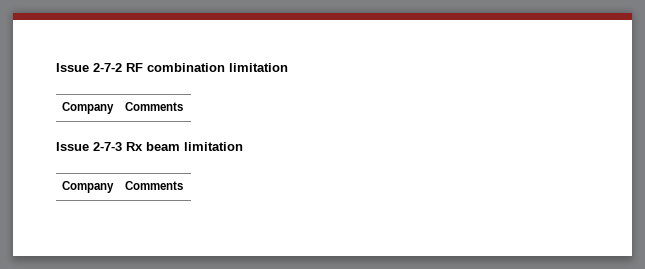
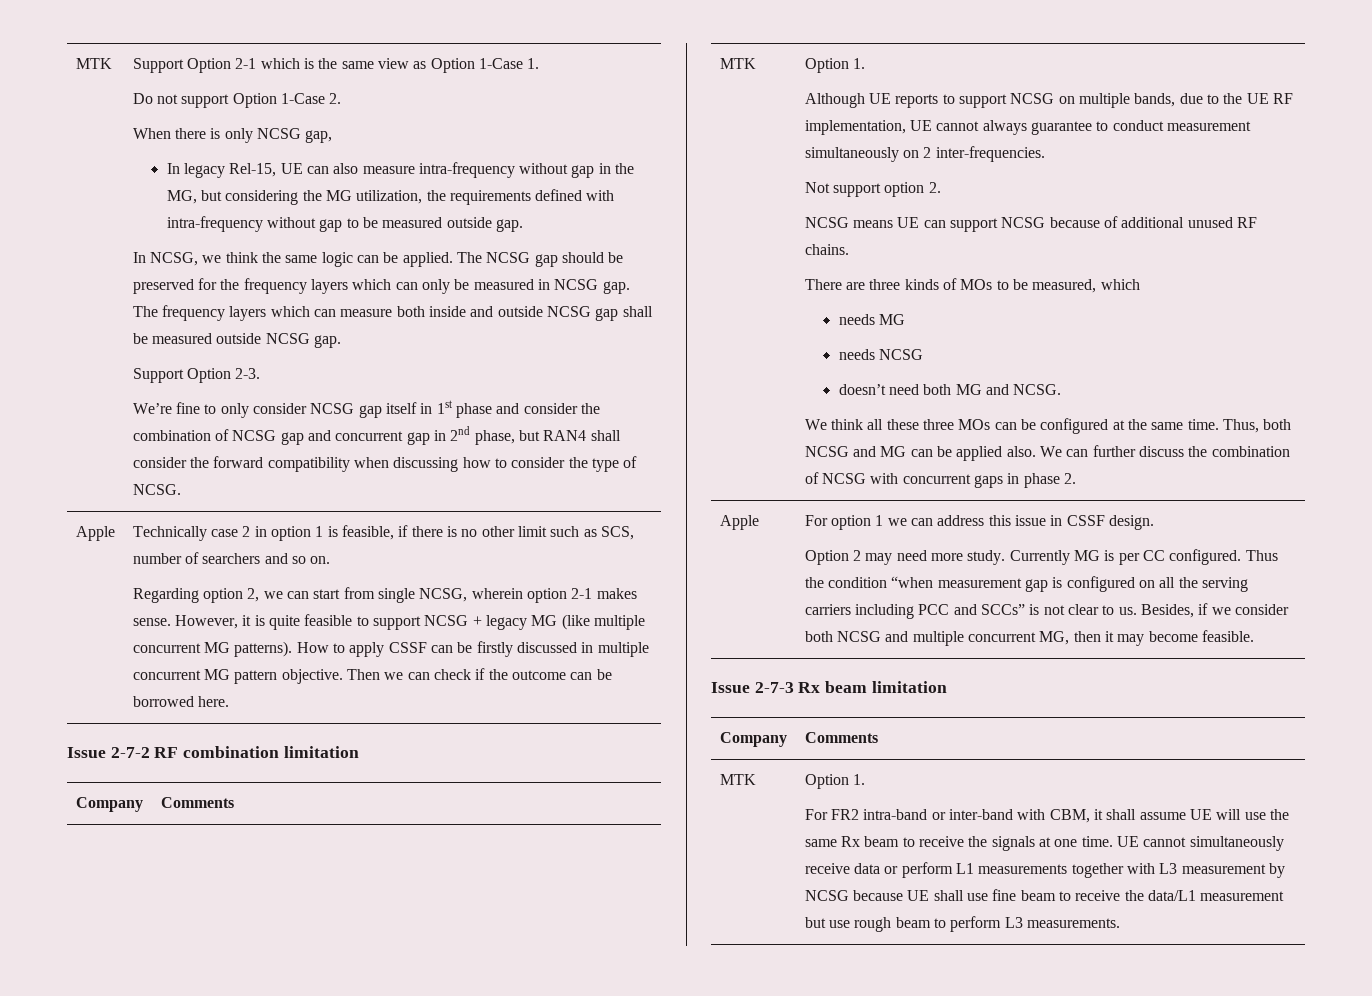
(56, 67) none -> [75,58,112,69] [132,58,540,73] [132,93,342,108] [132,128,333,143] [166,162,635,178] [166,189,615,205] [166,216,523,232] [132,252,624,267] [132,278,630,294] [132,305,653,321] [132,333,342,348] [132,368,261,383] [132,400,600,418] [132,426,621,445] [132,456,638,472] [132,484,181,495] [75,526,115,541] [132,525,634,541] [132,552,331,564] [132,587,637,603] [132,614,645,630] [132,641,649,657] [132,668,612,684] [132,696,230,707] MTK | Support Option 2-1 which is the same view as Option 1-Case 1. // Do not support Option 1-Case 2. // When there is only NCSG gap, // In legacy Rel-15, UE can also measure intra-frequency without gap in the MG, but considering the MG utilization, the requirements defined with intra-frequency without gap to be measured outside gap. // In NCSG, we think the same logic can be applied. The NCSG gap should be preserved for the frequency layers which can only be measured in NCSG gap. The frequency layers which can measure both inside and outside NCSG gap shall be measured outside NCSG gap. // Support Option 2-3. // We’re fine to only consider NCSG gap itself in 1st phase and consider the combination of NCSG gap and concurrent gap in 2nd phase, but RAN4 shall consider the forward compatibility when discussing how to consider the type of NCSG. // Apple | Technically case 2 in option 1 is feasible, if there is no other limit such as SCS, number of searchers and so on. // Regarding option 2, we can start from single NCSG, wherein option 2-1 makes sense. However, it is quite feasible to support NCSG + legacy MG (like multiple concurrent MG patterns). How to apply CSSF can be firstly discussed in multiple concurrent MG pattern objective. Then we can check if the outcome can be borrowed here. //
(183, 106) none -> [719,58,756,69] [804,58,866,73] [804,93,1293,108] [804,120,1252,135] [804,146,1045,162] [804,182,941,197] [804,216,1257,232] [804,244,849,255] [804,278,1140,293] [838,314,905,325] [838,349,923,360] [838,384,1062,395] [804,418,1292,434] [804,445,1290,461] [804,472,1077,488] [719,515,759,530] [804,515,1154,530] [804,549,1278,565] [804,576,1248,592] [804,603,1289,619] [804,630,1254,646] // MTK | Option 1. // Although UE reports to support NCSG on multiple bands, due to the UE RF implementation, UE cannot always guarantee to conduct measurement simultaneously on 2 inter-frequencies. // Not support option 2. // NCSG means UE can support NCSG because of additional unused RF chains. // There are three kinds of MOs to be measured, which // needs MG // needs NCSG // doesn’t need both MG and NCSG. // We think all these three MOs can be configured at the same time. Thus, both NCSG and MG can be applied also. We can further discuss the combination of NCSG with concurrent gaps in phase 2. // Apple | For option 1 we can address this issue in CSSF design. // Option 2 may need more study. Currently MG is per CC configured. Thus the condition “when measurement gap is configured on all the serving carriers including PCC and SCCs” is not clear to us. Besides, if we consider both NCSG and multiple concurrent MG, then it may become feasible.
(183, 185) none -> [719,774,756,785] [804,774,866,789] [804,809,1289,823] [804,836,1284,851] [804,862,1285,878] [804,889,1285,901] [804,916,1121,932] // MTK | Option 1. // For FR2 intra-band or inter-band with CBM, it shall assume UE will use the same Rx beam to receive the signals at one time. UE cannot simultaneously receive data or perform L1 measurements together with L3 measurement by NCSG because UE shall use fine beam to receive the data/L1 measurement but use rough beam to perform L3 measurements.

